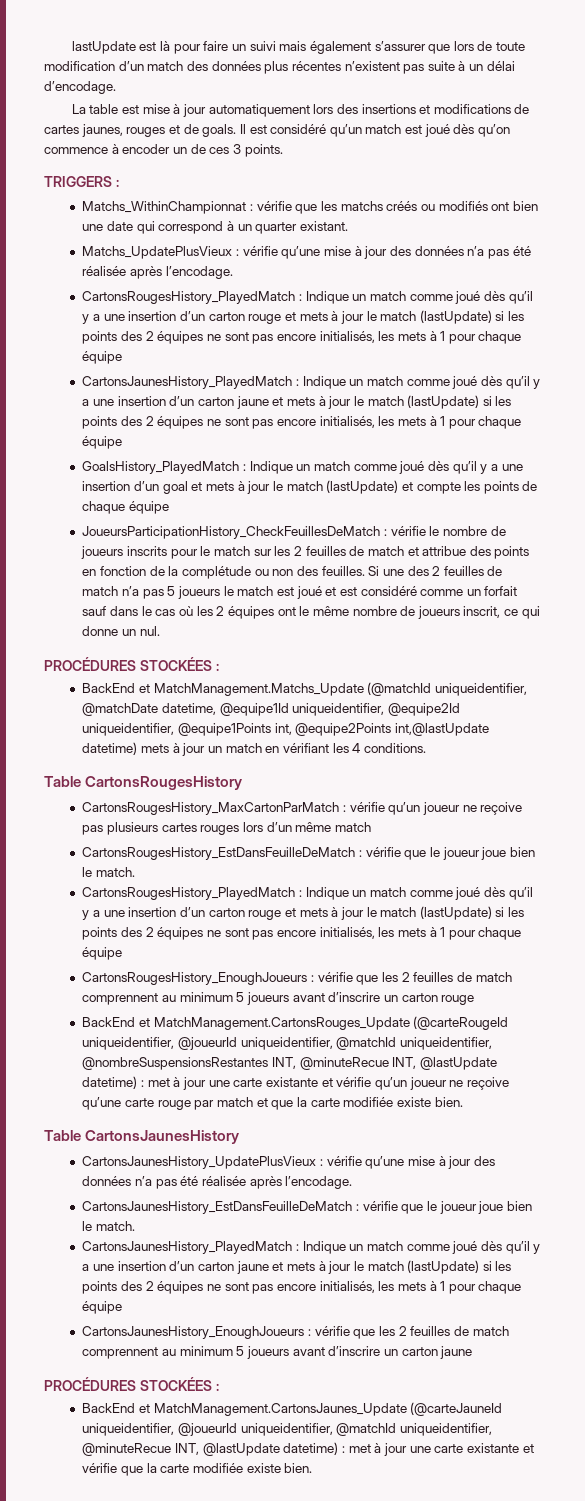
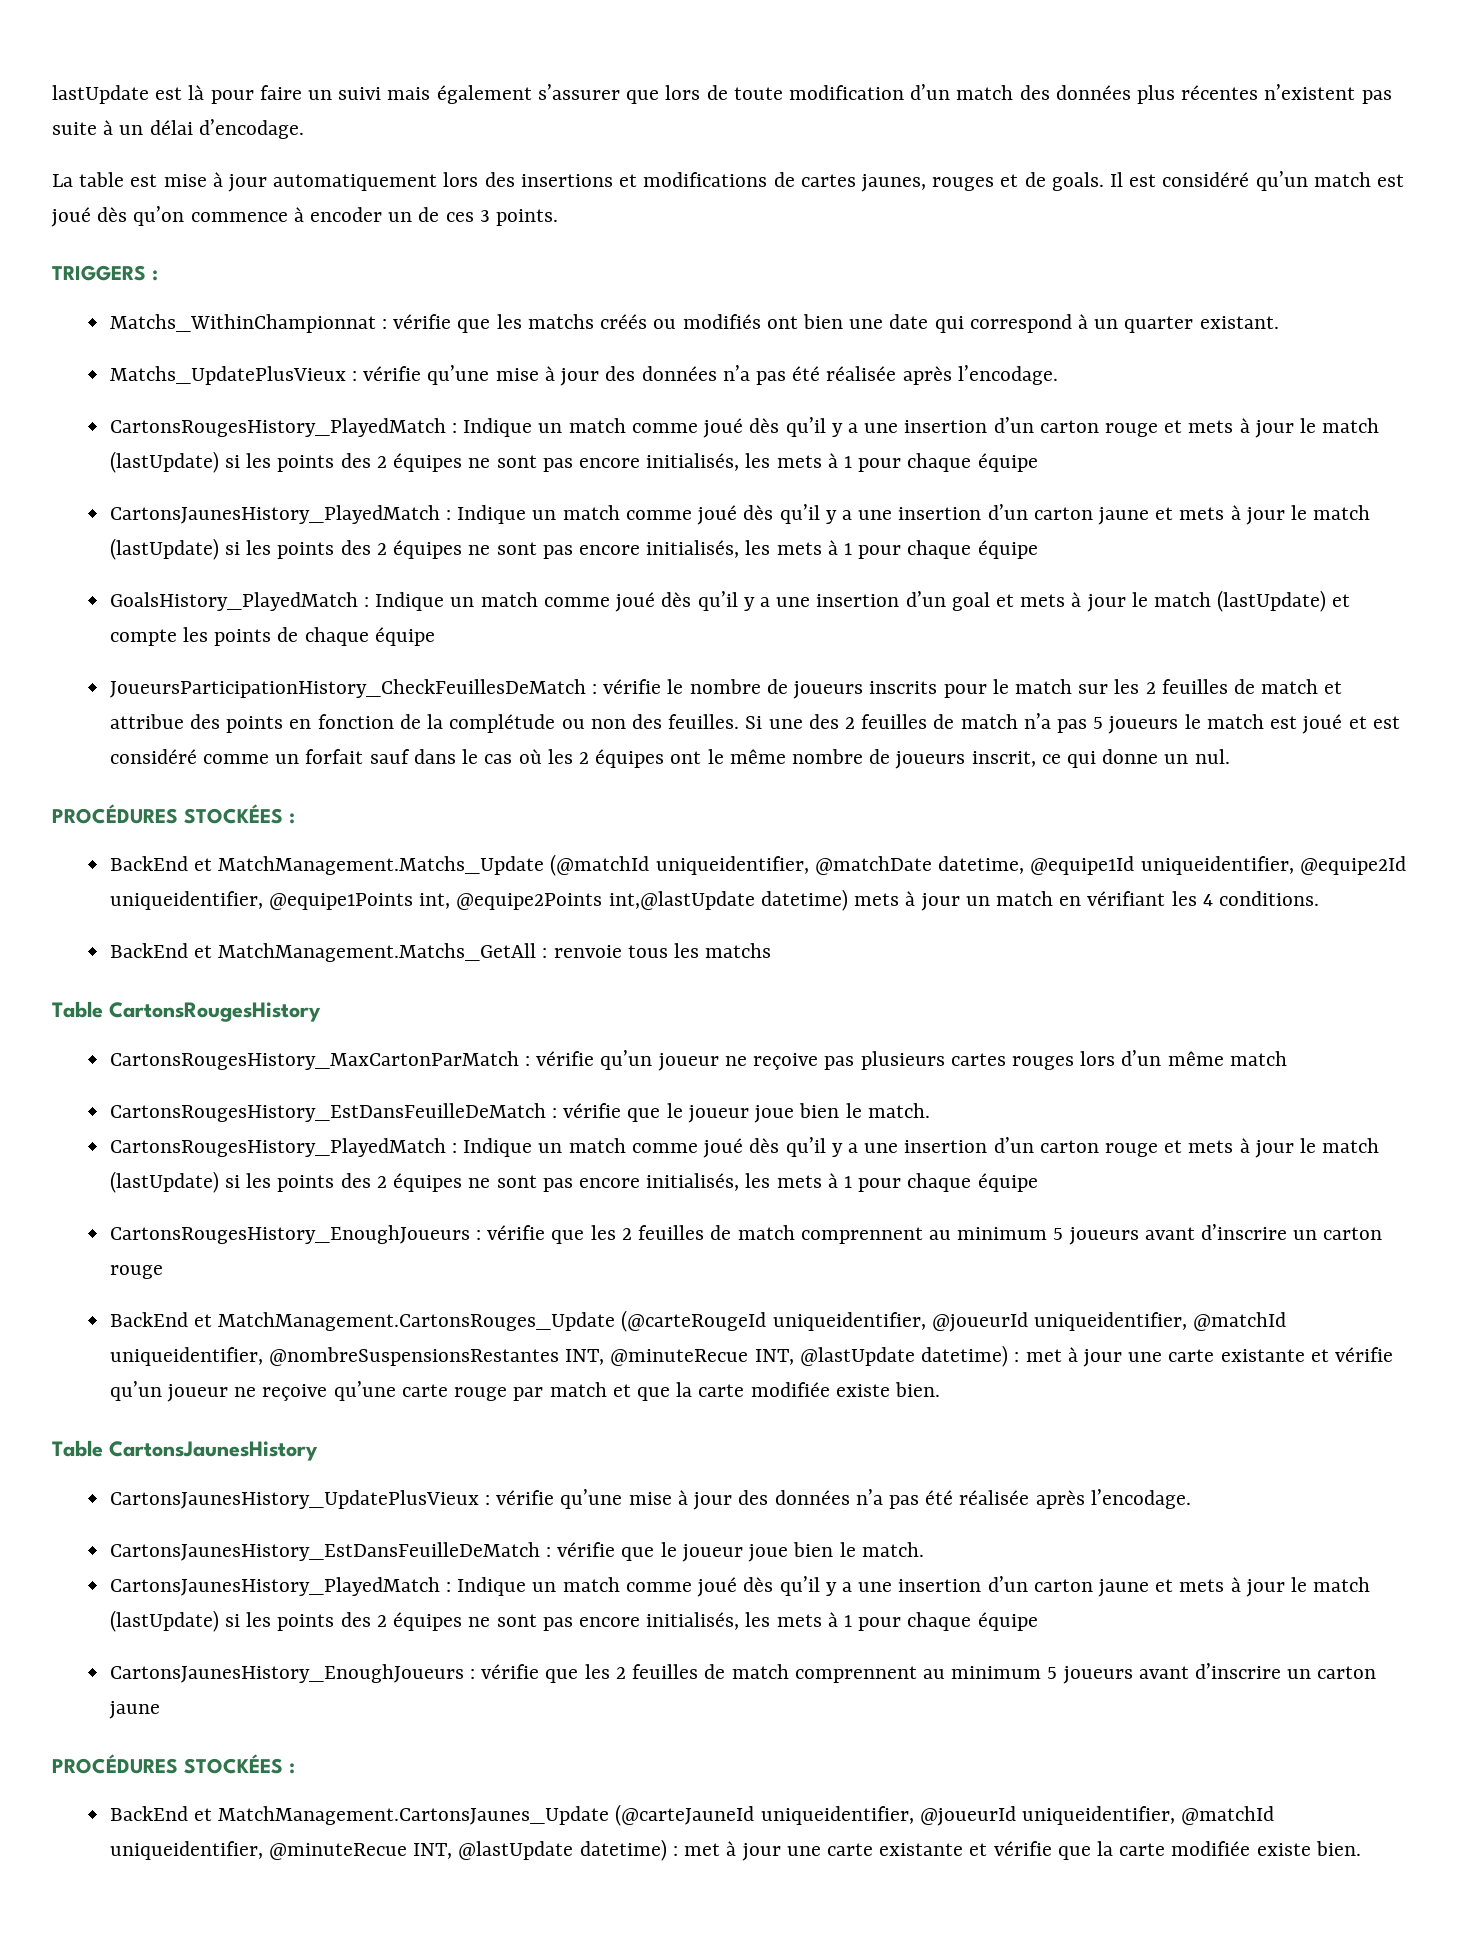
(426, 748) none -> [109,943,772,962] // BackEnd et MatchManagement.Matchs_GetAll : renvoie tous les matchs

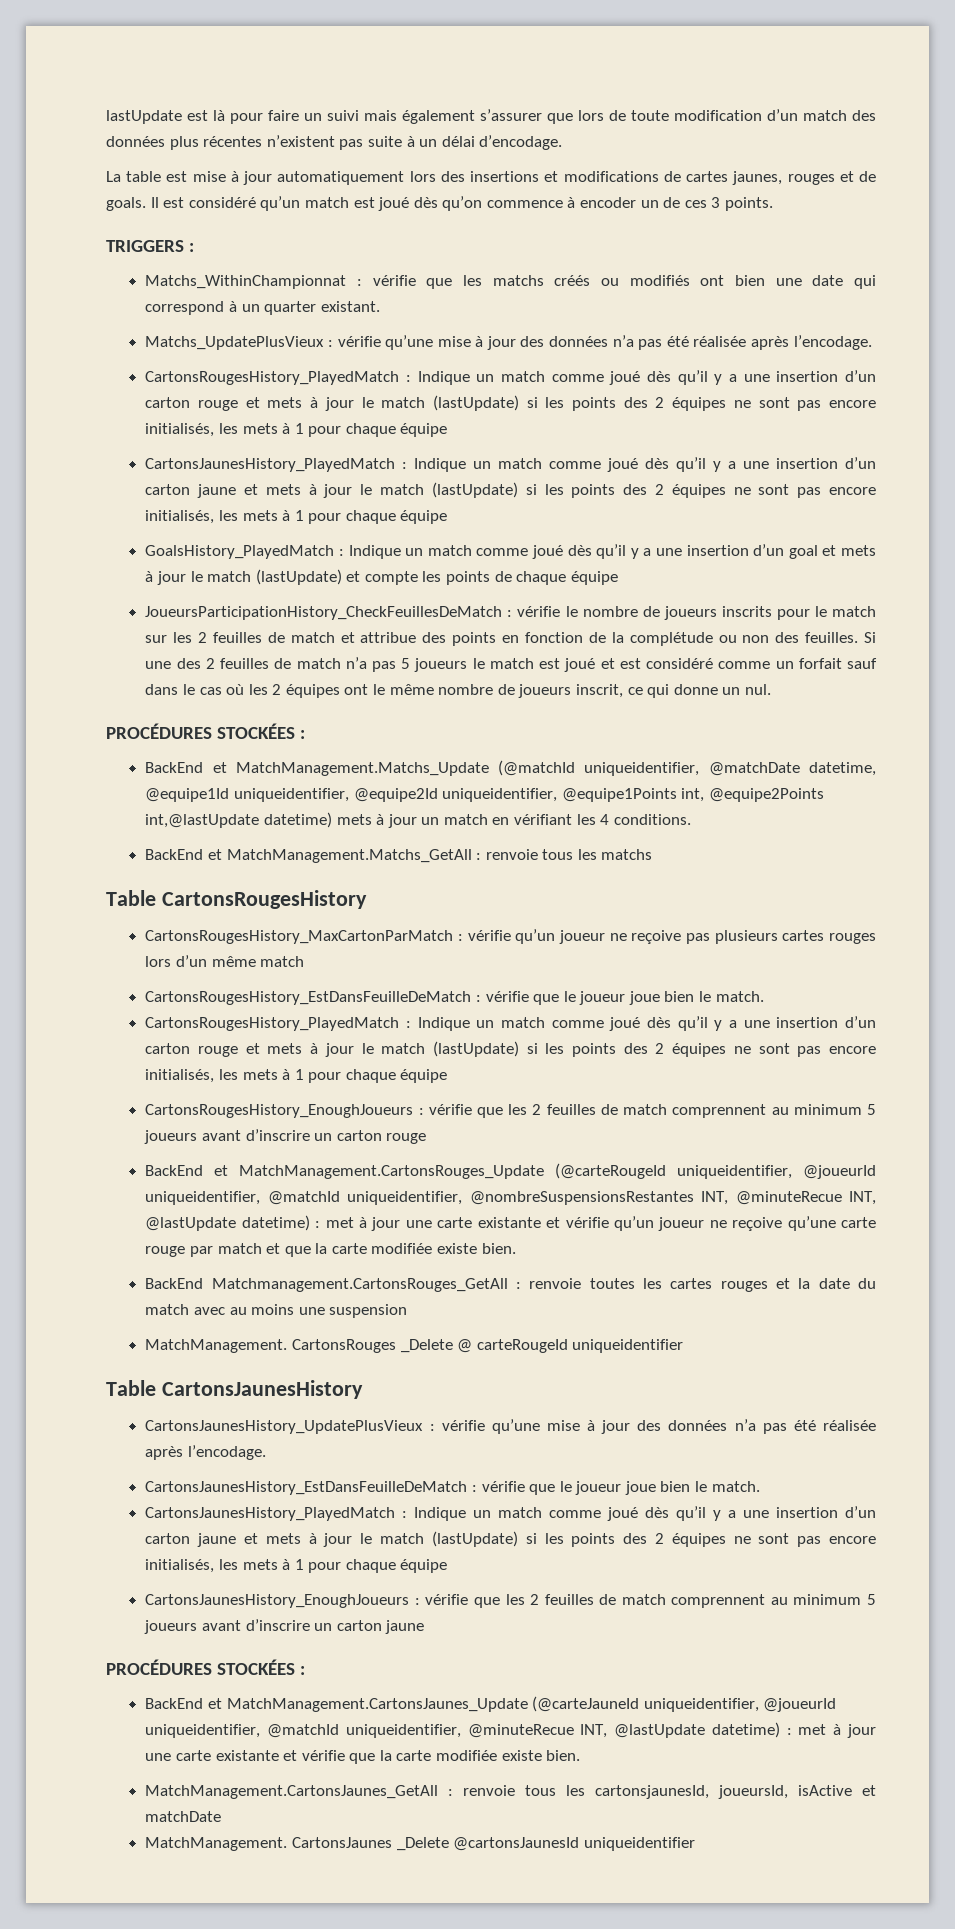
(941, 1389) none -> [145,1278,877,1292] [145,1304,408,1318] [145,1339,684,1353] // BackEnd Matchmanagement.CartonsRouges_GetAll : renvoie toutes les cartes rouges et la date du match avec au moins une suspension // MatchManagement. CartonsRouges _Delete @ carteRougeId uniqueidentifier
(1361, 1848) none -> [145,1785,876,1799] [145,1811,222,1822] [145,1837,695,1851] // MatchManagement.CartonsJaunes_GetAll : renvoie tous les cartonsjaunesId, joueursId, isActive et matchDate // MatchManagement. CartonsJaunes _Delete @cartonsJaunesId uniqueidentifier

